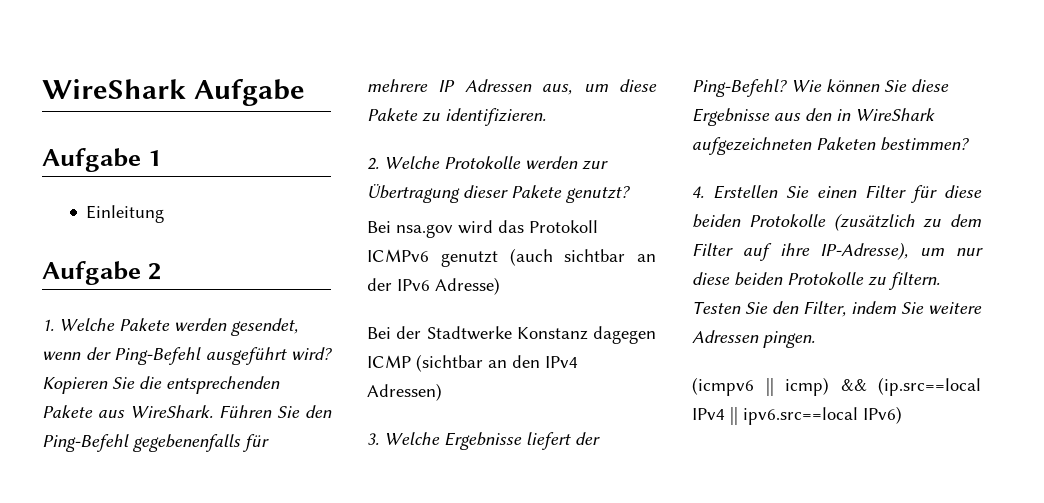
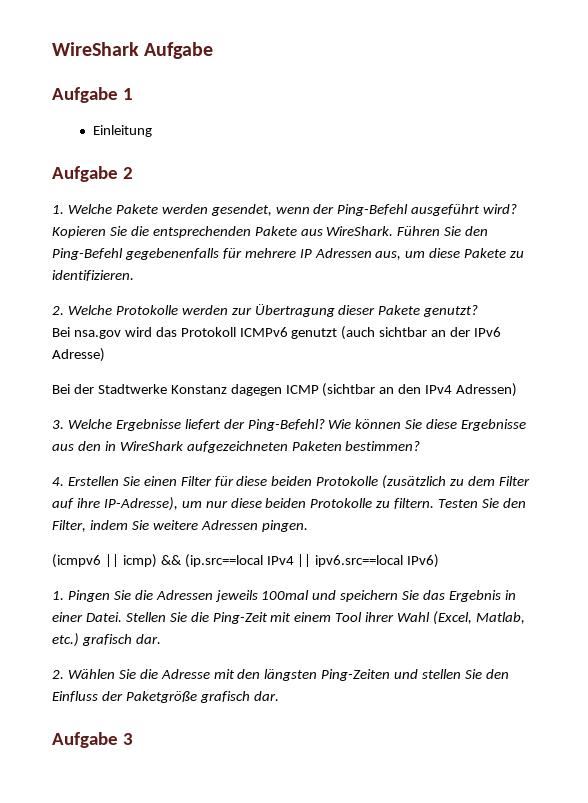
(902, 415) none -> [52,590,516,602] [52,611,525,625] [52,633,161,647] [52,669,509,681] [52,691,279,703] [52,732,133,748] // 1. Pingen Sie die Adressen jeweils 100mal und speichern Sie das Ergebnis in einer Datei. Stellen Sie die Ping-Zeit mit einem Tool ihrer Wahl (Excel, Matlab, etc.) grafisch dar. // 2. Wählen Sie die Adresse mit den längsten Ping-Zeiten und stellen Sie den Einfluss der Paketgröße grafisch dar. // Aufgabe 3

